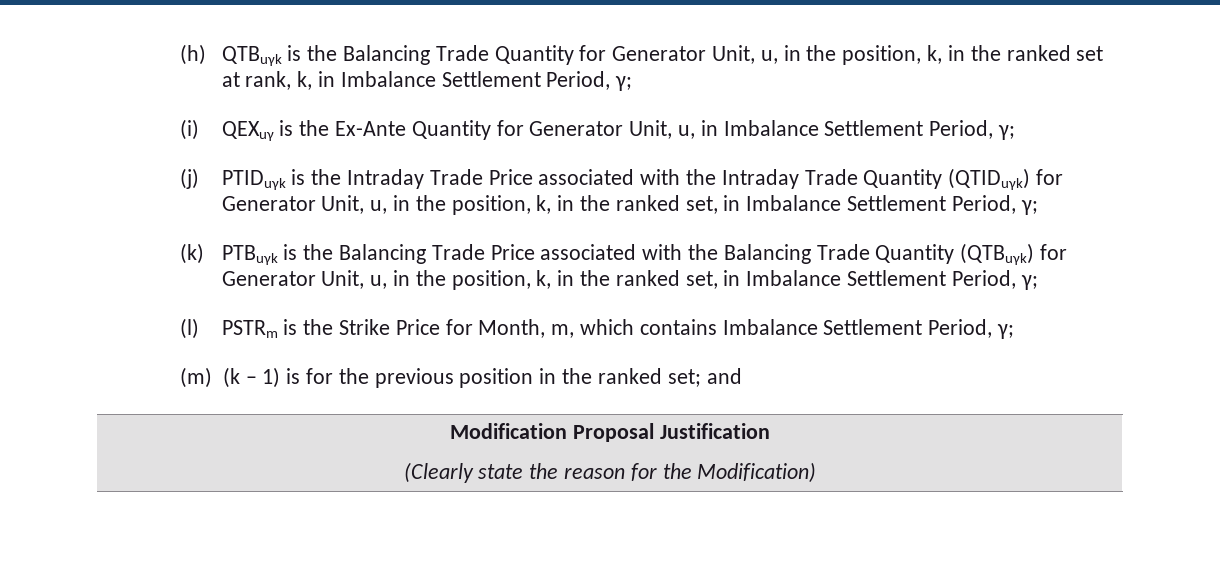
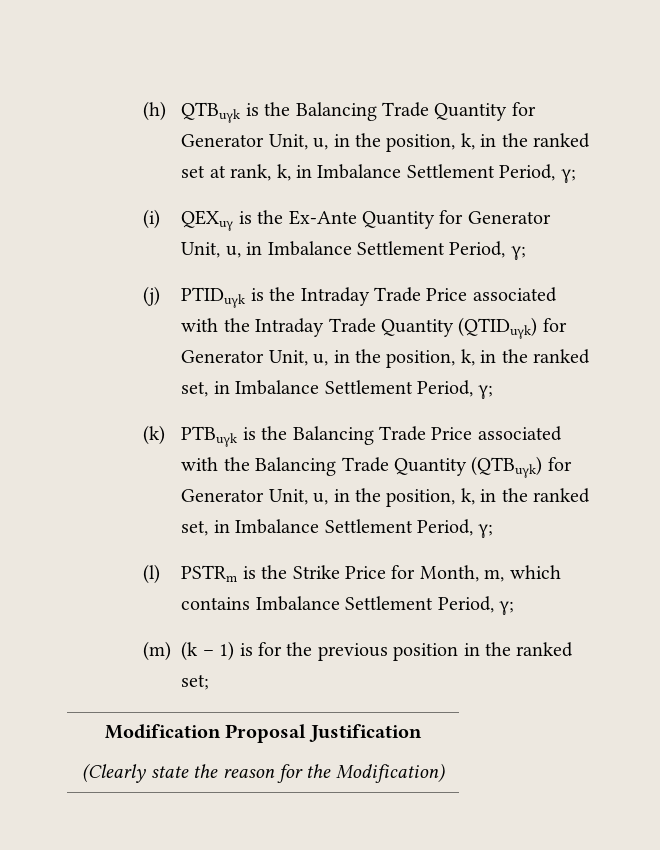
[706,368,742,384] and -> (210, 682) none

